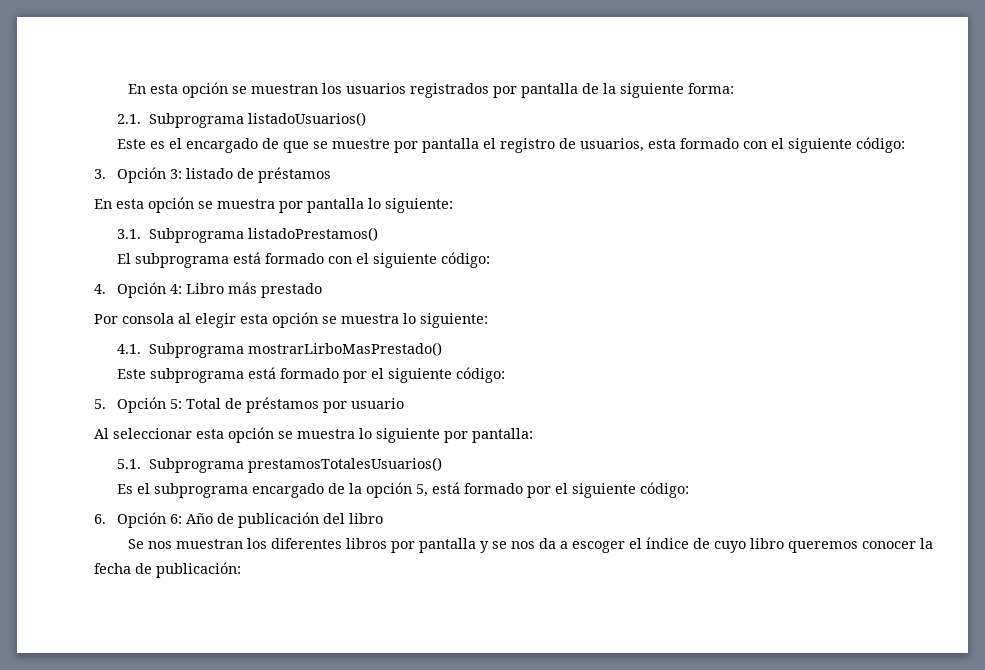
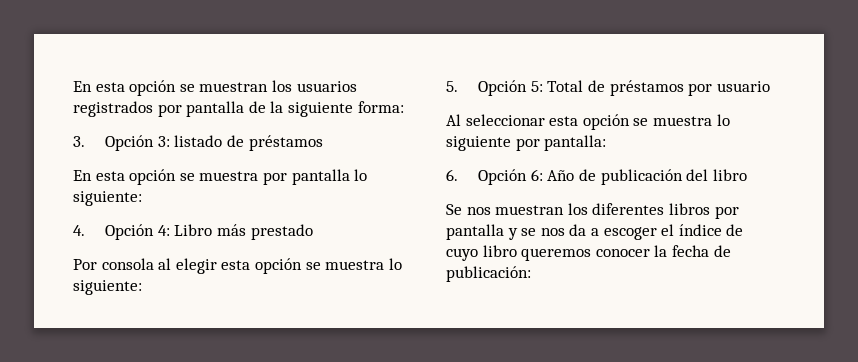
[117,112,366,128] [117,137,906,153] // 2.1. Subprograma listadoUsuarios() // Este es el encargado de que se muestre por pantalla el registro de usuarios, esta formado con el siguiente código: -> (404, 107) none
[117,227,378,243] [117,252,491,268] // 3.1. Subprograma listadoPrestamos() // El subprograma está formado con el siguiente código: -> (142, 198) none
[117,342,442,358] [117,367,506,383] // 4.1. Subprograma mostrarLirboMasPrestado() // Este subprograma está formado por el siguiente código: -> (142, 287) none
[117,457,442,473] [117,482,690,498] // 5.1. Subprograma prestamosTotalesUsuarios() // Es el subprograma encargado de la opción 5, está formado por el siguiente código: -> (607, 143) none

